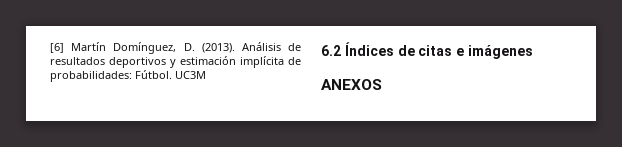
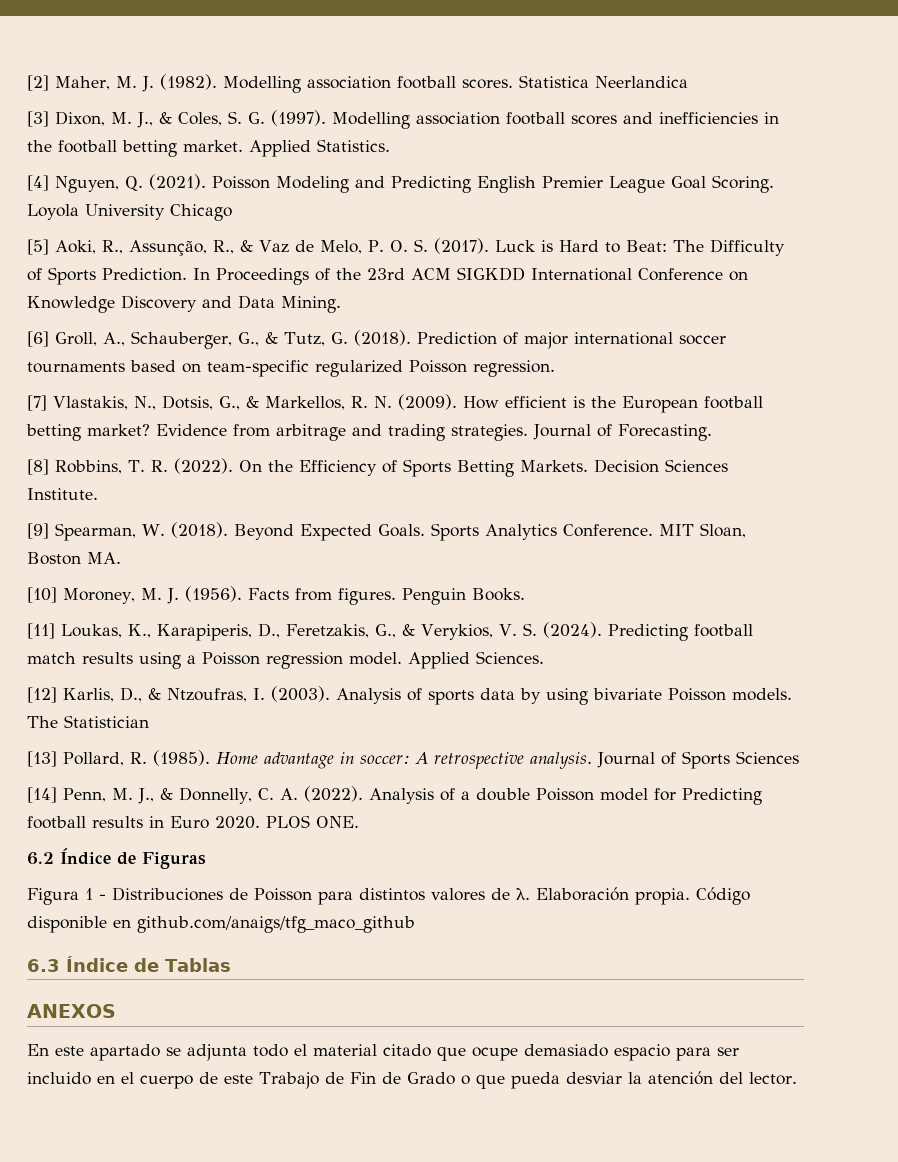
[50,42,301,54] [50,56,301,68] [50,70,206,82] [321,42,533,59] [321,79,382,90] [6] Martín Domínguez, D. (2013). Análisis de resultados deportivos y estimación implícita de probabilidades: Fútbol. UC3M // 6.2 Índices de citas e imágenes // ANEXOS -> [27,74,688,93] [27,110,779,129] [27,139,390,157] [27,174,774,193] [27,204,232,221] [27,238,785,256] [27,267,748,285] [27,295,341,313] [27,330,726,349] [27,360,555,377] [27,394,763,413] [26,424,712,441] [27,458,728,477] [27,488,98,500] [27,522,746,541] [27,552,121,565] [27,586,525,605] [27,622,753,641] [27,651,544,669] [27,686,792,705] [27,715,149,728] [27,750,799,769] [27,786,762,805] [27,815,359,829] [27,848,206,869] [27,887,750,905] [27,916,415,933] [27,956,231,972] [27,1004,116,1018] [27,1044,739,1061] [27,1071,797,1089] [2] Maher, M. J. (1982). Modelling association football scores. Statistica Neerlandica // [3] Dixon, M. J., & Coles, S. G. (1997). Modelling association football scores and inefficiencies in the football betting market. Applied Statistics. // [4] Nguyen, Q. (2021). Poisson Modeling and Predicting English Premier League Goal Scoring. Loyola University Chicago // [5] Aoki, R., Assunção, R., & Vaz de Melo, P. O. S. (2017). Luck is Hard to Beat: The Difficulty of Sports Prediction. In Proceedings of the 23rd ACM SIGKDD International Conference on Knowledge Discovery and Data Mining. // [6] Groll, A., Schauberger, G., & Tutz, G. (2018). Prediction of major international soccer tournaments based on team-specific regularized Poisson regression. // [7] Vlastakis, N., Dotsis, G., & Markellos, R. N. (2009). How efficient is the European football betting market? Evidence from arbitrage and trading strategies. Journal of Forecasting. // [8] Robbins, T. R. (2022). On the Efficiency of Sports Betting Markets. Decision Sciences Institute. // [9] Spearman, W. (2018). Beyond Expected Goals. Sports Analytics Conference. MIT Sloan, Boston MA. // [10] Moroney, M. J. (1956). Facts from figures. Penguin Books. // [11] Loukas, K., Karapiperis, D., Feretzakis, G., & Verykios, V. S. (2024). Predicting football match results using a Poisson regression model. Applied Sciences. // [12] Karlis, D., & Ntzoufras, I. (2003). Analysis of sports data by using bivariate Poisson models. The Statistician // [13] Pollard, R. (1985). Home advantage in soccer: A retrospective analysis. Journal of Sports Sciences // [14] Penn, M. J., & Donnelly, C. A. (2022). Analysis of a double Poisson model for Predicting football results in Euro 2020. PLOS ONE. // 6.2 Índice de Figuras // Figura 1 - Distribuciones de Poisson para distintos valores de λ. Elaboración propia. Código disponible en github.com/anaigs/tfg_maco_github // 6.3 Índice de Tablas // ANEXOS // En este apartado se adjunta todo el material citado que ocupe demasiado espacio para ser incluido en el cuerpo de este Trabajo de Fin de Grado o que pueda desviar la atención del lector.

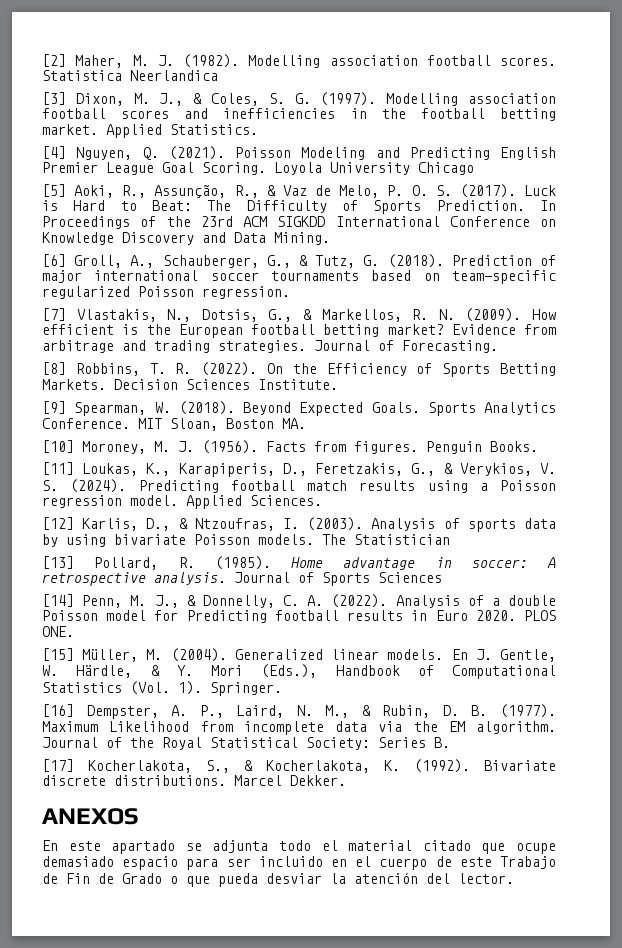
[27,848,206,869] [27,887,750,905] [27,916,415,933] [27,956,231,972] 6.2 Índice de Figuras // Figura 1 - Distribuciones de Poisson para distintos valores de λ. Elaboración propia. Código disponible en github.com/anaigs/tfg_maco_github // 6.3 Índice de Tablas -> [42,648,556,662] [42,664,556,679] [42,681,282,696] [42,704,557,719] [42,721,556,735] [42,737,450,750] [42,759,556,773] [42,775,346,786] [15] Müller, M. (2004). Generalized linear models. En J. Gentle, W. Härdle, & Y. Mori (Eds.), Handbook of Computational Statistics (Vol. 1). Springer. // [16] Dempster, A. P., Laird, N. M., & Rubin, D. B. (1977). Maximum Likelihood from incomplete data via the EM algorithm. Journal of the Royal Statistical Society: Series B. // [17] Kocherlakota, S., & Kocherlakota, K. (1992). Bivariate discrete distributions. Marcel Dekker.

